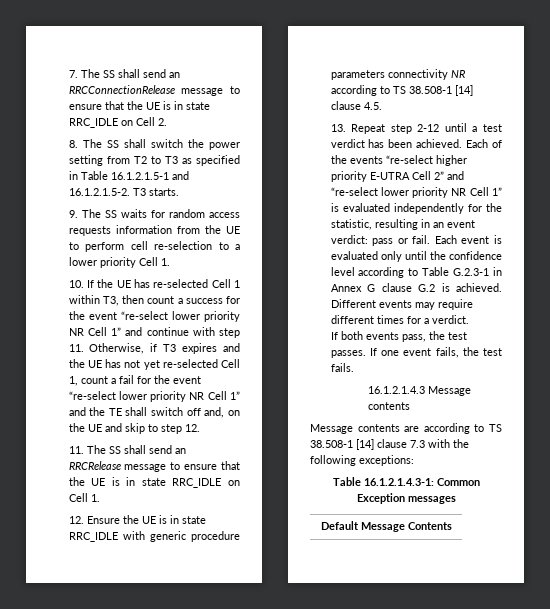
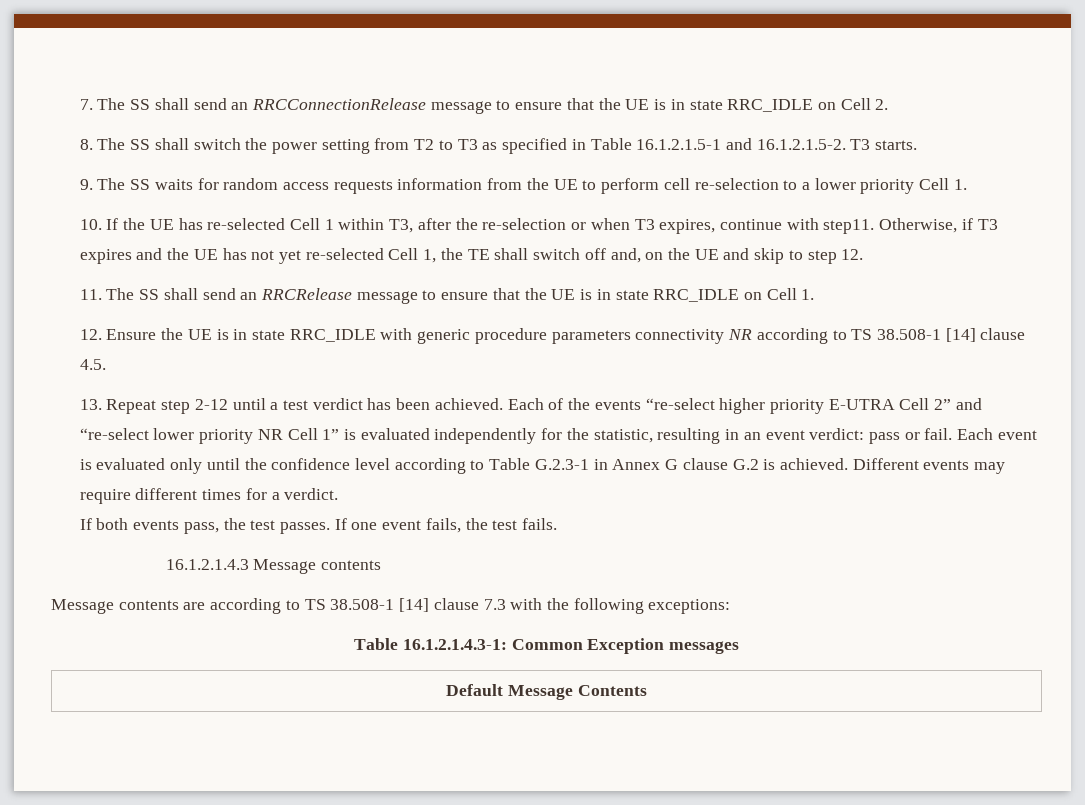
[122,295,240,304] [68,311,240,322] [68,327,240,338] [68,344,84,352] then count a success for the event “re-select lower priority NR Cell 1” and continue with step 11. -> [417,218,875,234] after the re-selection or when T3 expires, continue with step11.
[80,375,201,384] [68,391,241,402] [68,407,86,416] count a fail for the event “re-select lower priority NR Cell 1” and -> (437, 256) none

